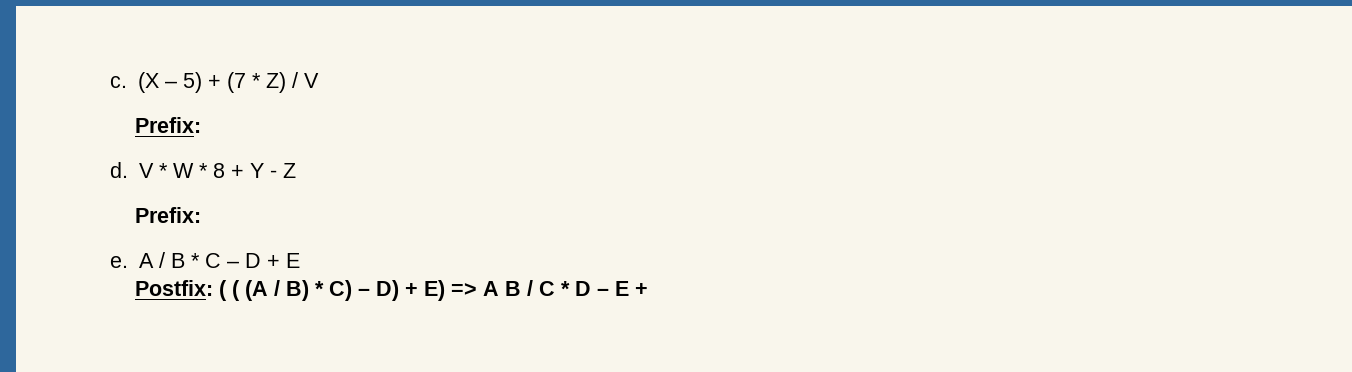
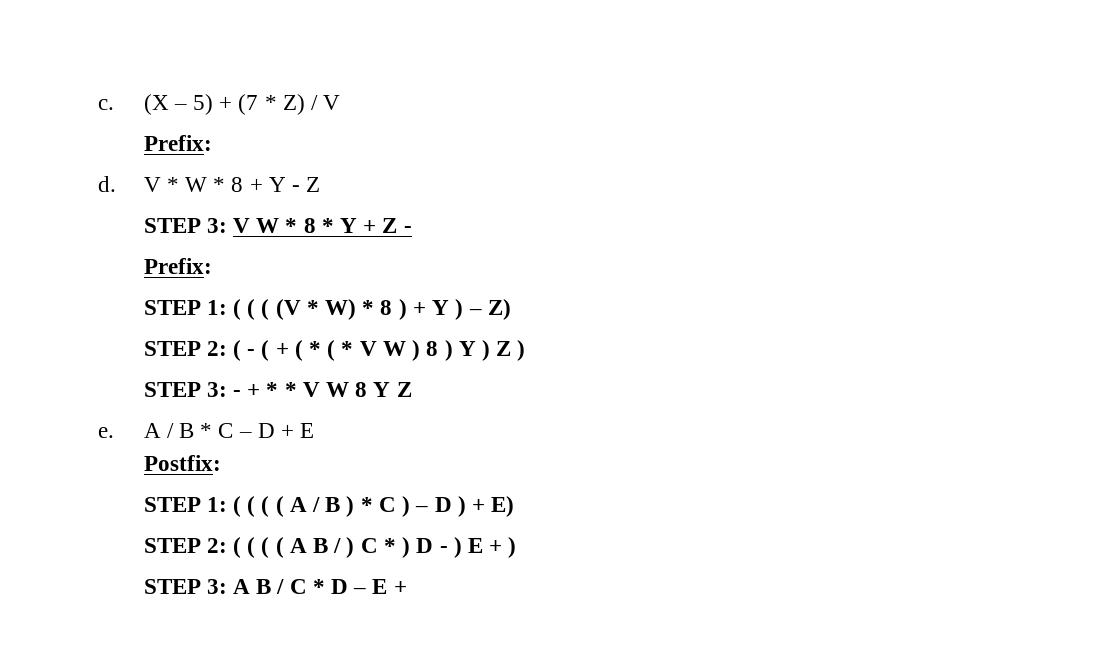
[134,207,201,223] Prefix: -> [143,218,412,233] [143,258,212,274] [143,299,511,320] [143,340,526,361] [143,382,412,397] STEP 3: V W * 8 * Y + Z - // Prefix: // STEP 1: ( ( ( (V * W) * 8 ) + Y ) – Z) // STEP 2: ( - ( + ( * ( * V W ) 8 ) Y ) Z ) // STEP 3: - + * * V W 8 Y Z
[218,280,477,301] ( ( (A / B) * C) – D) + E) => -> [143,496,515,517] [143,537,517,558] [143,579,227,594] // STEP 1: ( ( ( ( A / B ) * C ) – D ) + E) // STEP 2: ( ( ( ( A B / ) C * ) D - ) E + ) // STEP 3:

